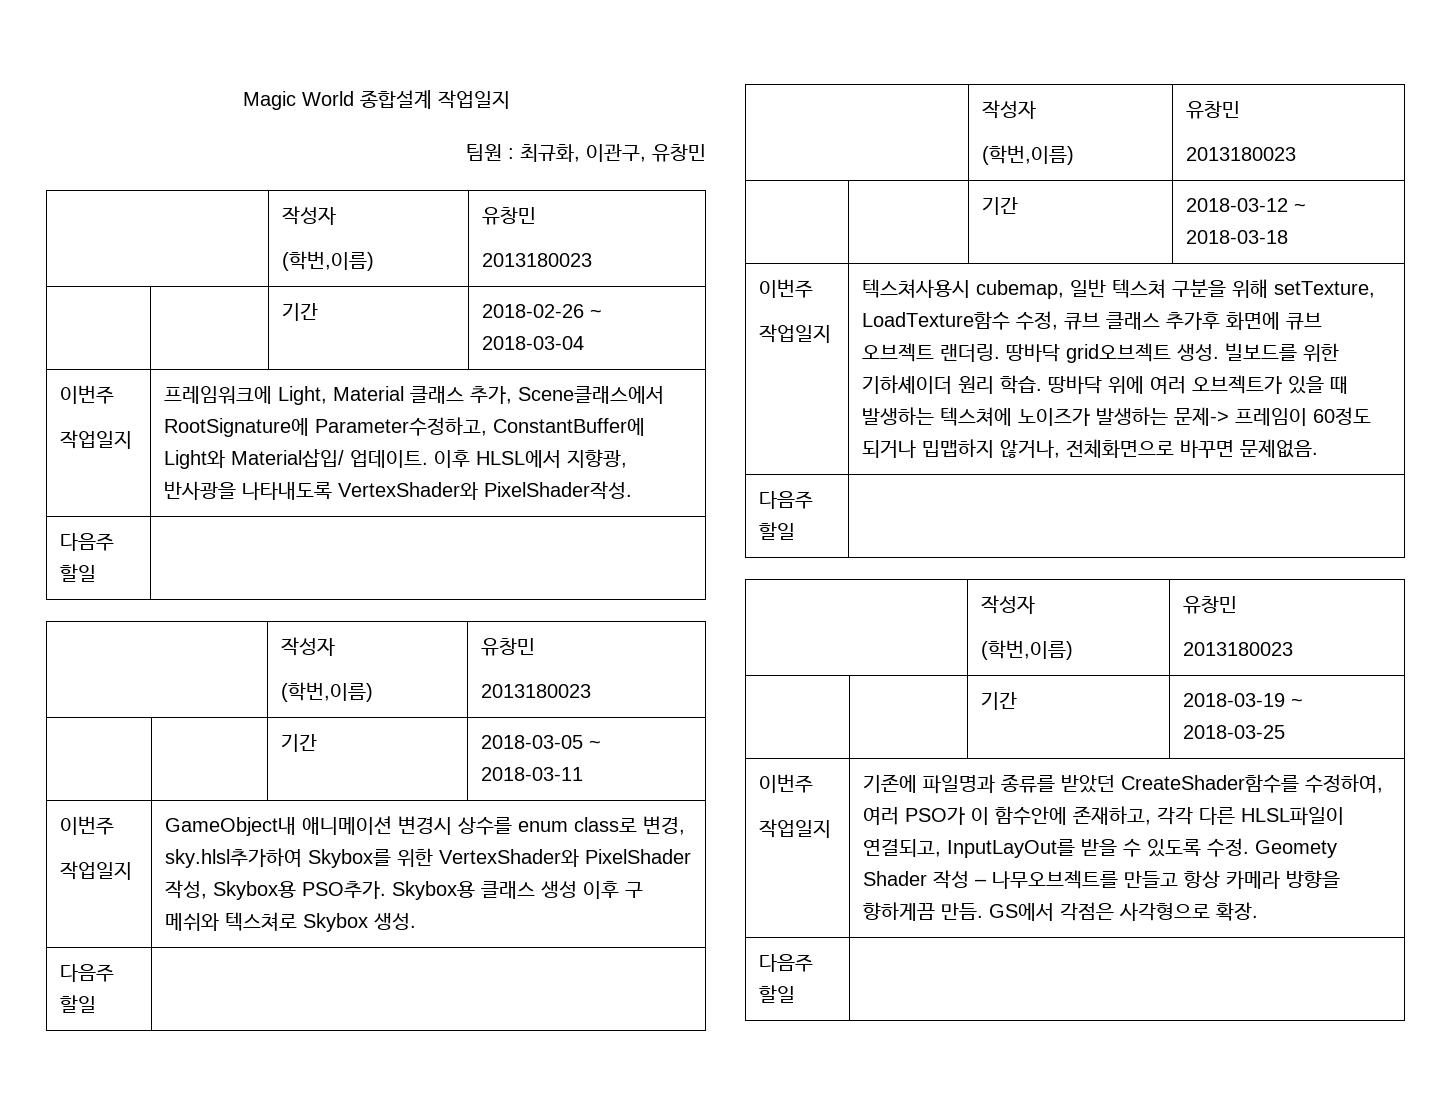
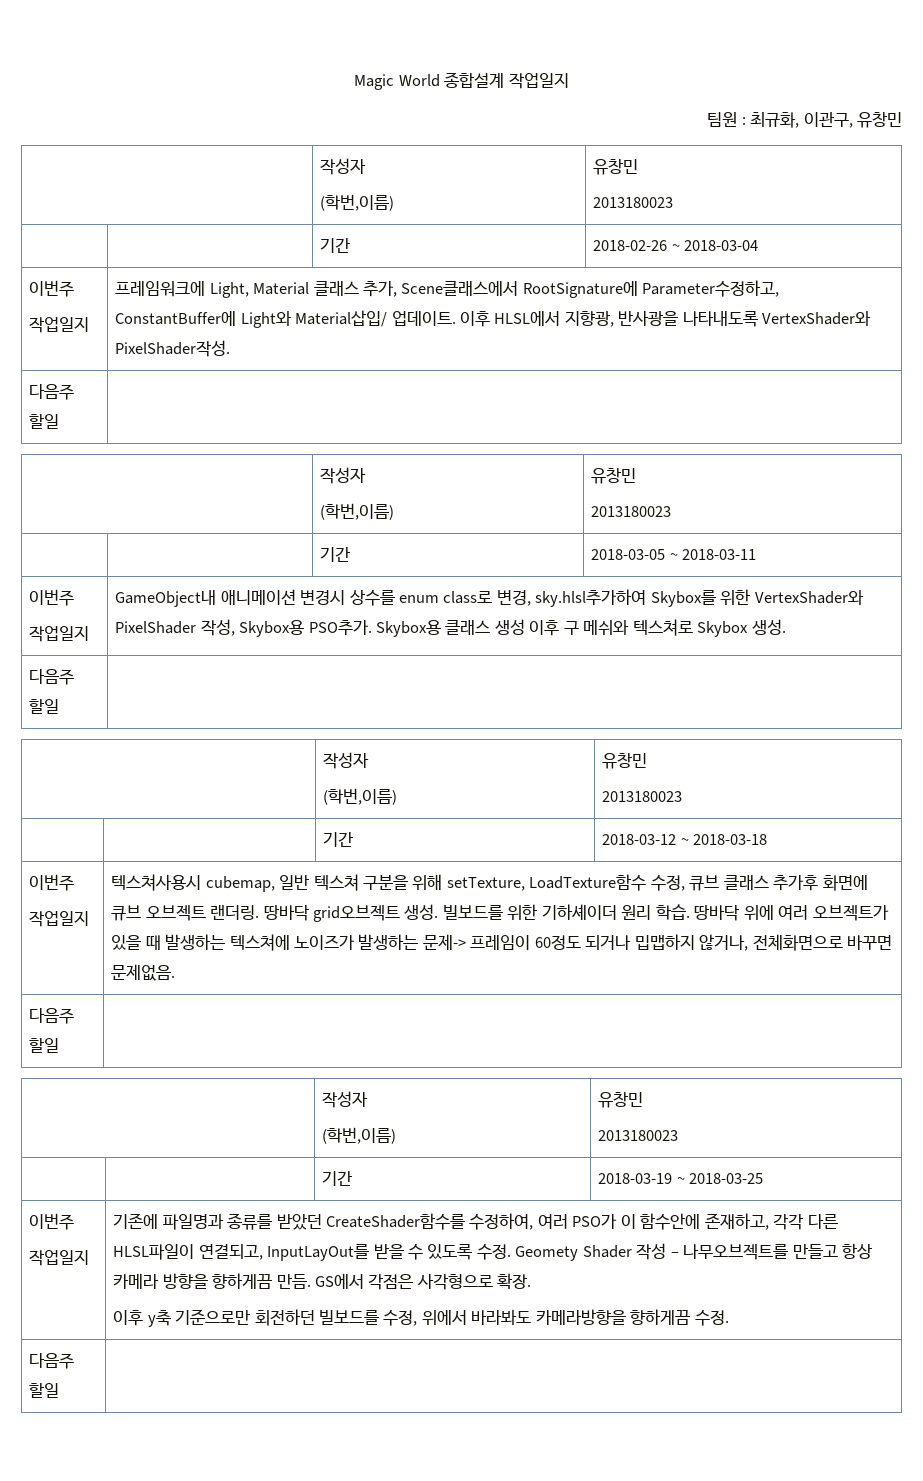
(1259, 911) none -> [113,1309,729,1327] // 이후 y축 기준으로만 회전하던 빌보드를 수정, 위에서 바라봐도 카메라방향을 향하게끔 수정.

